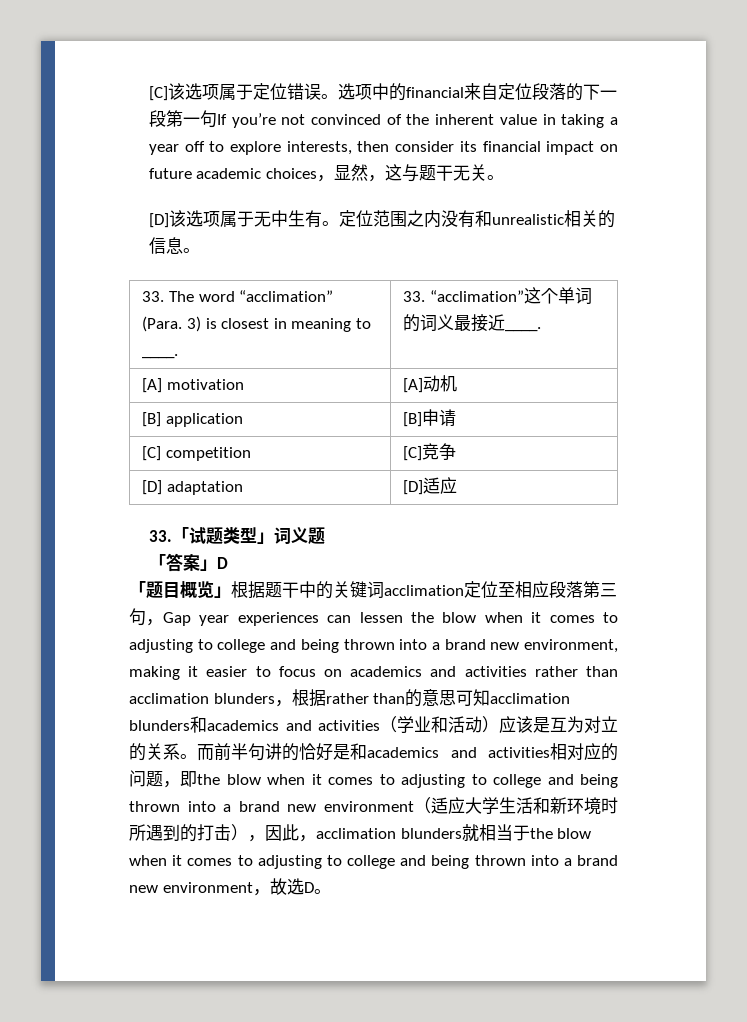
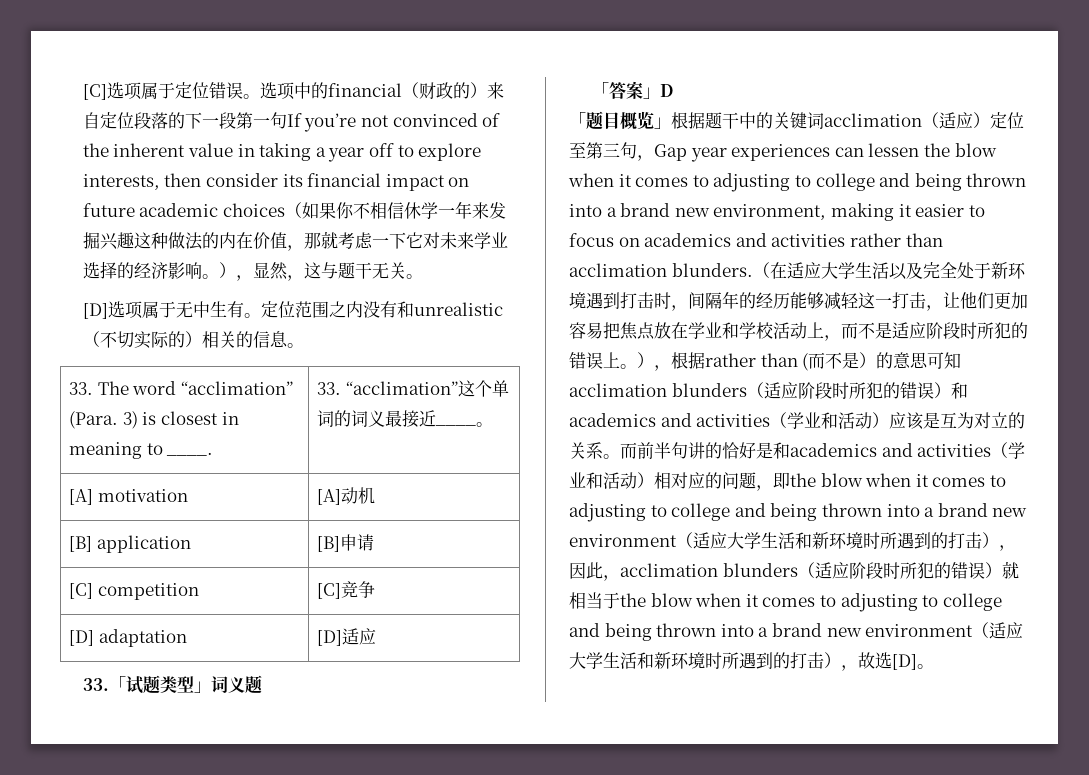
[148,83,185,101] [C]该 -> [82,84,107,100] [C]
(464, 92) none -> [401,82,487,99] （财政的）
(317, 173) none -> [285,201,507,219] [82,231,508,251] [82,261,236,279] （如果你不相信休学一年来发掘兴趣这种做法的内在价值，那就考虑一下它对未来学业选择的经济影响。）
[168,210,186,227] 该 -> (108, 311) none
(564, 219) none -> [82,331,202,349] （不切实际的）
[505,327,542,332] ____. -> [435,422,494,427] ____。
[464,581,583,598] 定位至相应段落 -> [922,112,1024,129] [569,142,586,158] （适应）定位至
[213,693,275,704] blunders -> [671,262,1026,280] [569,291,1028,311] [569,322,1028,341] [569,352,654,369] blunders.（在适应大学生活以及完全处于新环境遇到打击时，间隔年的经历能够减轻这一打击，让他们更加容易把焦点放在学业和学校活动上，而不是适应阶段时所犯的错误上。）
(406, 698) none -> [802,352,877,371] (而不是）
(190, 725) none -> [746,382,951,399] （适应阶段时所犯的错误）
(550, 752) none -> [991,442,1026,459] [569,472,654,489] （学业和活动）
(462, 833) none -> [797,562,1002,579] （适应阶段时所犯的错误）
[252,878,314,896] ，故选D -> [972,622,1024,639] [569,652,917,671] （适应大学生活和新环境时所遇到的打击），故选[D]

